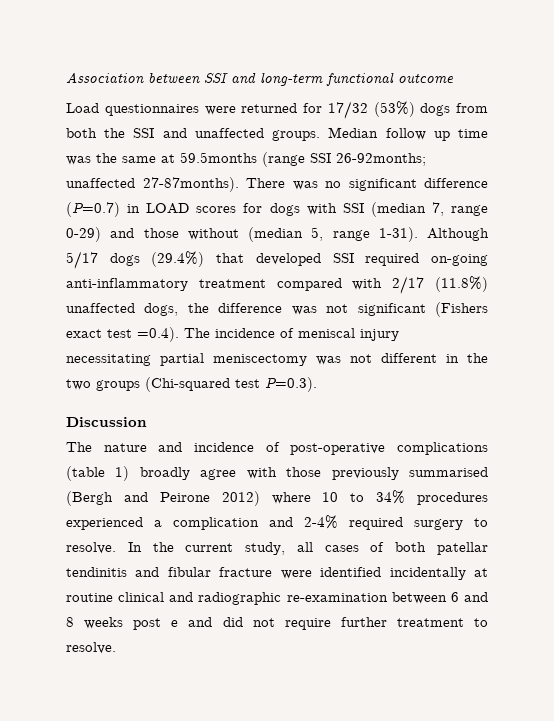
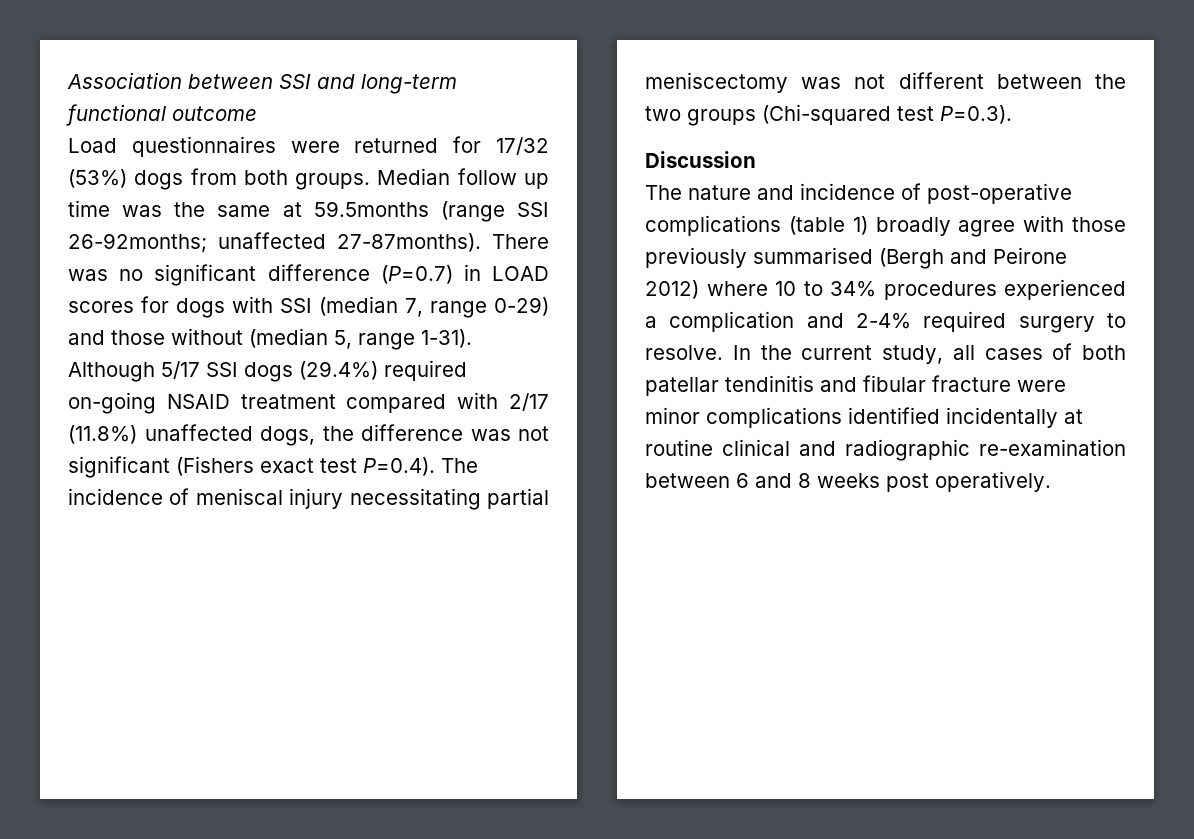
[104,128,264,138] the SSI and unaffected -> (288, 177) none
(98, 260) none -> [206,362,238,377] SSI
[216,253,354,266] that developed SSI -> (378, 370) none
[66,278,188,291] anti-inflammatory -> [166,394,230,409] NSAID
[137,327,179,342] =0.4). -> [363,457,435,476] P=0.4).
[446,354,459,363] in -> [996,74,1082,89] between
(312, 574) none -> [645,407,842,428] minor complications
[171,617,488,630] [66,642,116,654] e and did not require further treatment to resolve. -> [935,471,1051,492] operatively.

